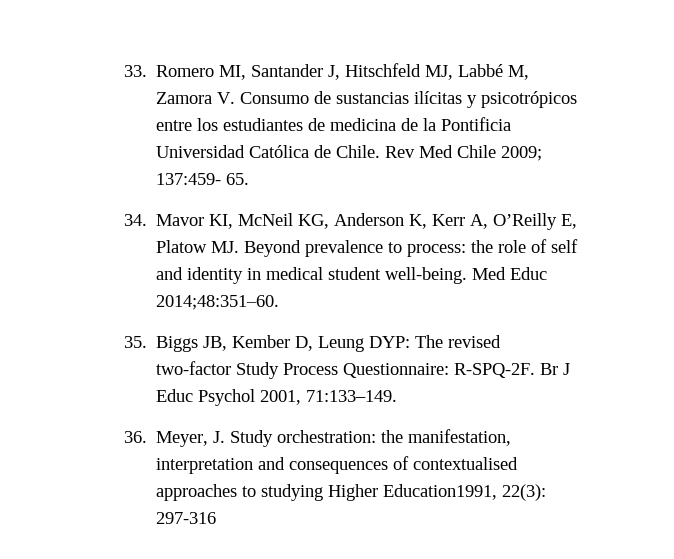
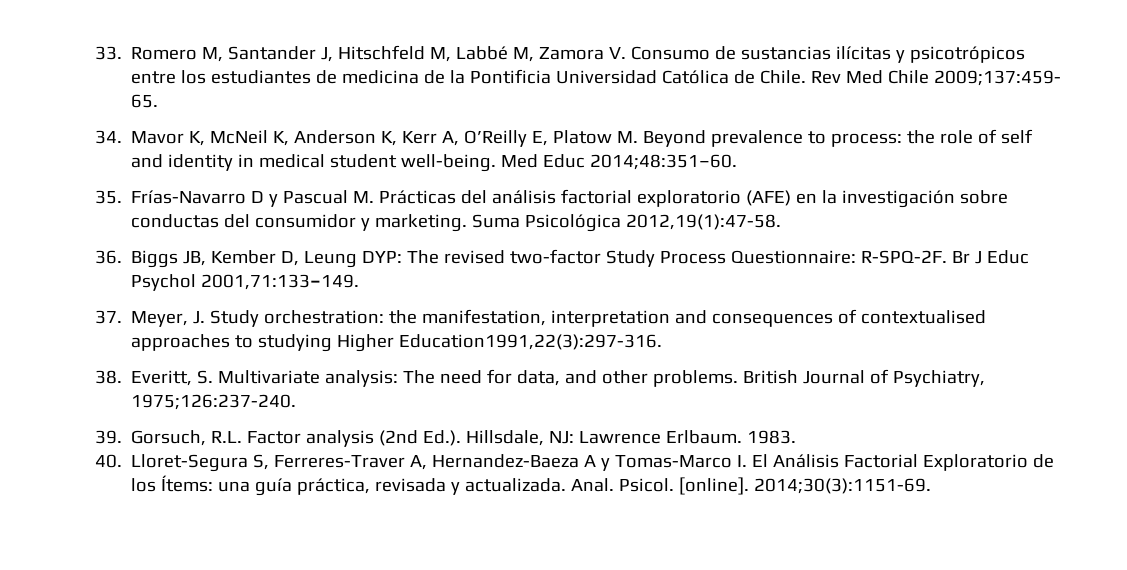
[219,65,247,80] MI, -> [201,47,223,62] M,
[425,65,454,80] MJ, -> [429,47,451,62] M,
[501,146,543,161] [156,173,222,185] 2009; 137:459- -> [933,70,1061,86] 2009;137:459-
[209,213,330,229] KI, McNeil KG, -> [188,130,289,146] K, McNeil K,
[211,241,240,253] MJ. -> [616,131,638,143] M.
(148, 342) none -> [130,189,1008,208] [130,214,781,232] [94,250,122,264] Frías-Navarro D y Pascual M. Prácticas del análisis factorial exploratorio (AFE) en la investigación sobre conductas del consumidor y marketing. Suma Psicológica 2012,19(1):47-58. // 36.
[260,390,398,405] [124,431,148,443] 2001, 71:133–149. // 36. -> [200,274,359,290] [94,310,122,324] 2001,71:133–149. // 37.
[383,484,547,501] [156,512,217,524] Education1991, 22(3): 297-316 -> [398,334,662,350] [94,369,985,387] [130,394,296,410] [94,430,796,447] [94,454,1054,472] [130,475,931,496] Education1991,22(3):297-316. // 38. Everitt, S. Multivariate analysis: The need for data, and other problems. British Journal of Psychiatry, 1975;126:237-240. // 39. Gorsuch, R.L. Factor analysis (2nd Ed.). Hillsdale, NJ: Lawrence Erlbaum. 1983. // 40. Lloret-Segura S, Ferreres-Traver A, Hernandez-Baeza A y Tomas-Marco I. El Análisis Factorial Exploratorio de los Ítems: una guía práctica, revisada y actualizada. Anal. Psicol. [online]. 2014;30(3):1151-69.

